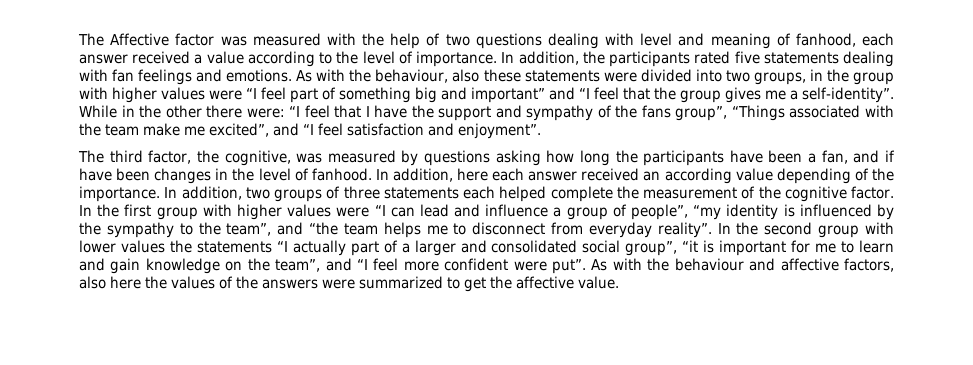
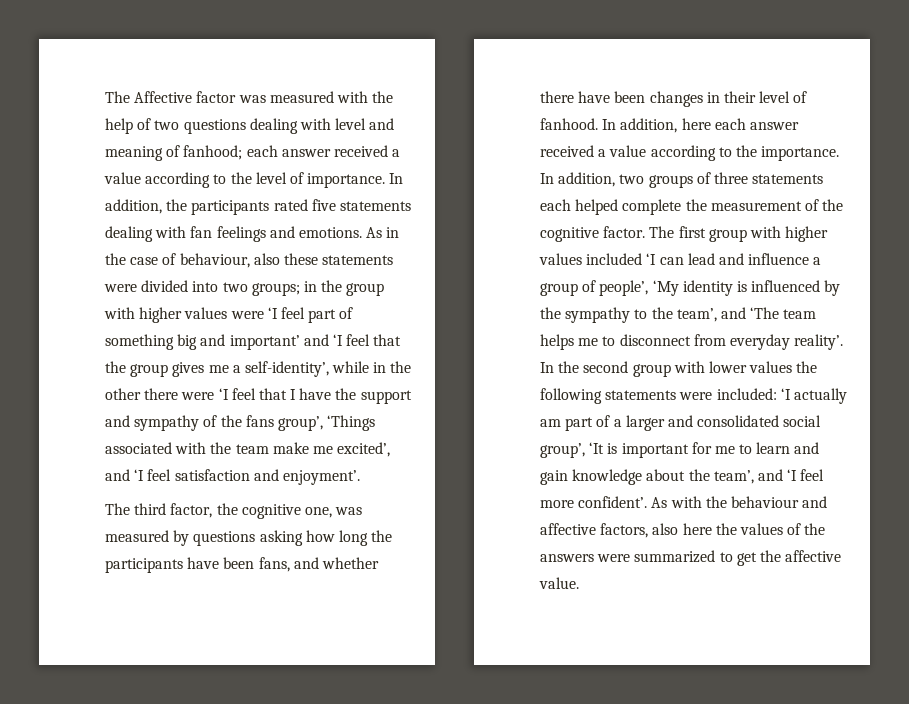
[795,33,856,47] fanhood, -> [183,145,243,160] fanhood;
[316,69,372,82] with the -> [386,227,400,238] [105,253,177,265] in the case of
[753,72,806,85] groups, -> [251,283,300,296] groups;
[246,88,257,99] “I -> [267,307,278,319] ‘I
[471,87,590,103] important” and “I -> [229,334,343,350] important’ and ‘I
[802,87,894,103] [79,105,117,118] self-identity”. While -> [244,361,370,377] self-identity’, while
[246,106,301,118] were: “I -> [181,388,229,400] were ‘I
[675,105,785,121] group”, “Things -> [277,415,376,431] group’, ‘Things
[209,123,314,137] excited”, and “I -> [337,442,391,457] [105,469,145,481] excited’, and ‘I
[458,123,541,139] enjoyment”. -> [282,470,360,485] enjoyment’.
[224,150,291,166] cognitive, -> [241,504,332,519] cognitive one,
[808,150,896,164] a fan, and if -> [258,557,379,572] [540,91,574,103] fans, and whether there
[232,168,255,181] the -> [723,91,756,103] their
[643,168,869,184] an according value depending of -> [598,145,732,161] a value according to
[79,204,120,217] In the -> [649,226,675,238] The
[336,205,386,217] were “I -> [586,253,657,265] included ‘I
[631,204,722,220] people”, “my -> [599,280,679,296] people’, ‘My
[226,222,339,236] team”, and “the -> [676,307,780,322] team’, and ‘The
[657,222,712,238] reality”. -> [794,334,844,350] reality’.
[196,240,346,256] statements “I actually -> [540,388,847,404] [540,419,561,427] following statements were included: ‘I actually am
[625,240,699,256] group”, “it -> [540,442,605,458] group’, ‘It
[225,258,587,274] on the team”, and “I feel more confident were put”. -> [646,469,825,484] [540,496,648,508] about the team’, and ‘I feel more confident’.

